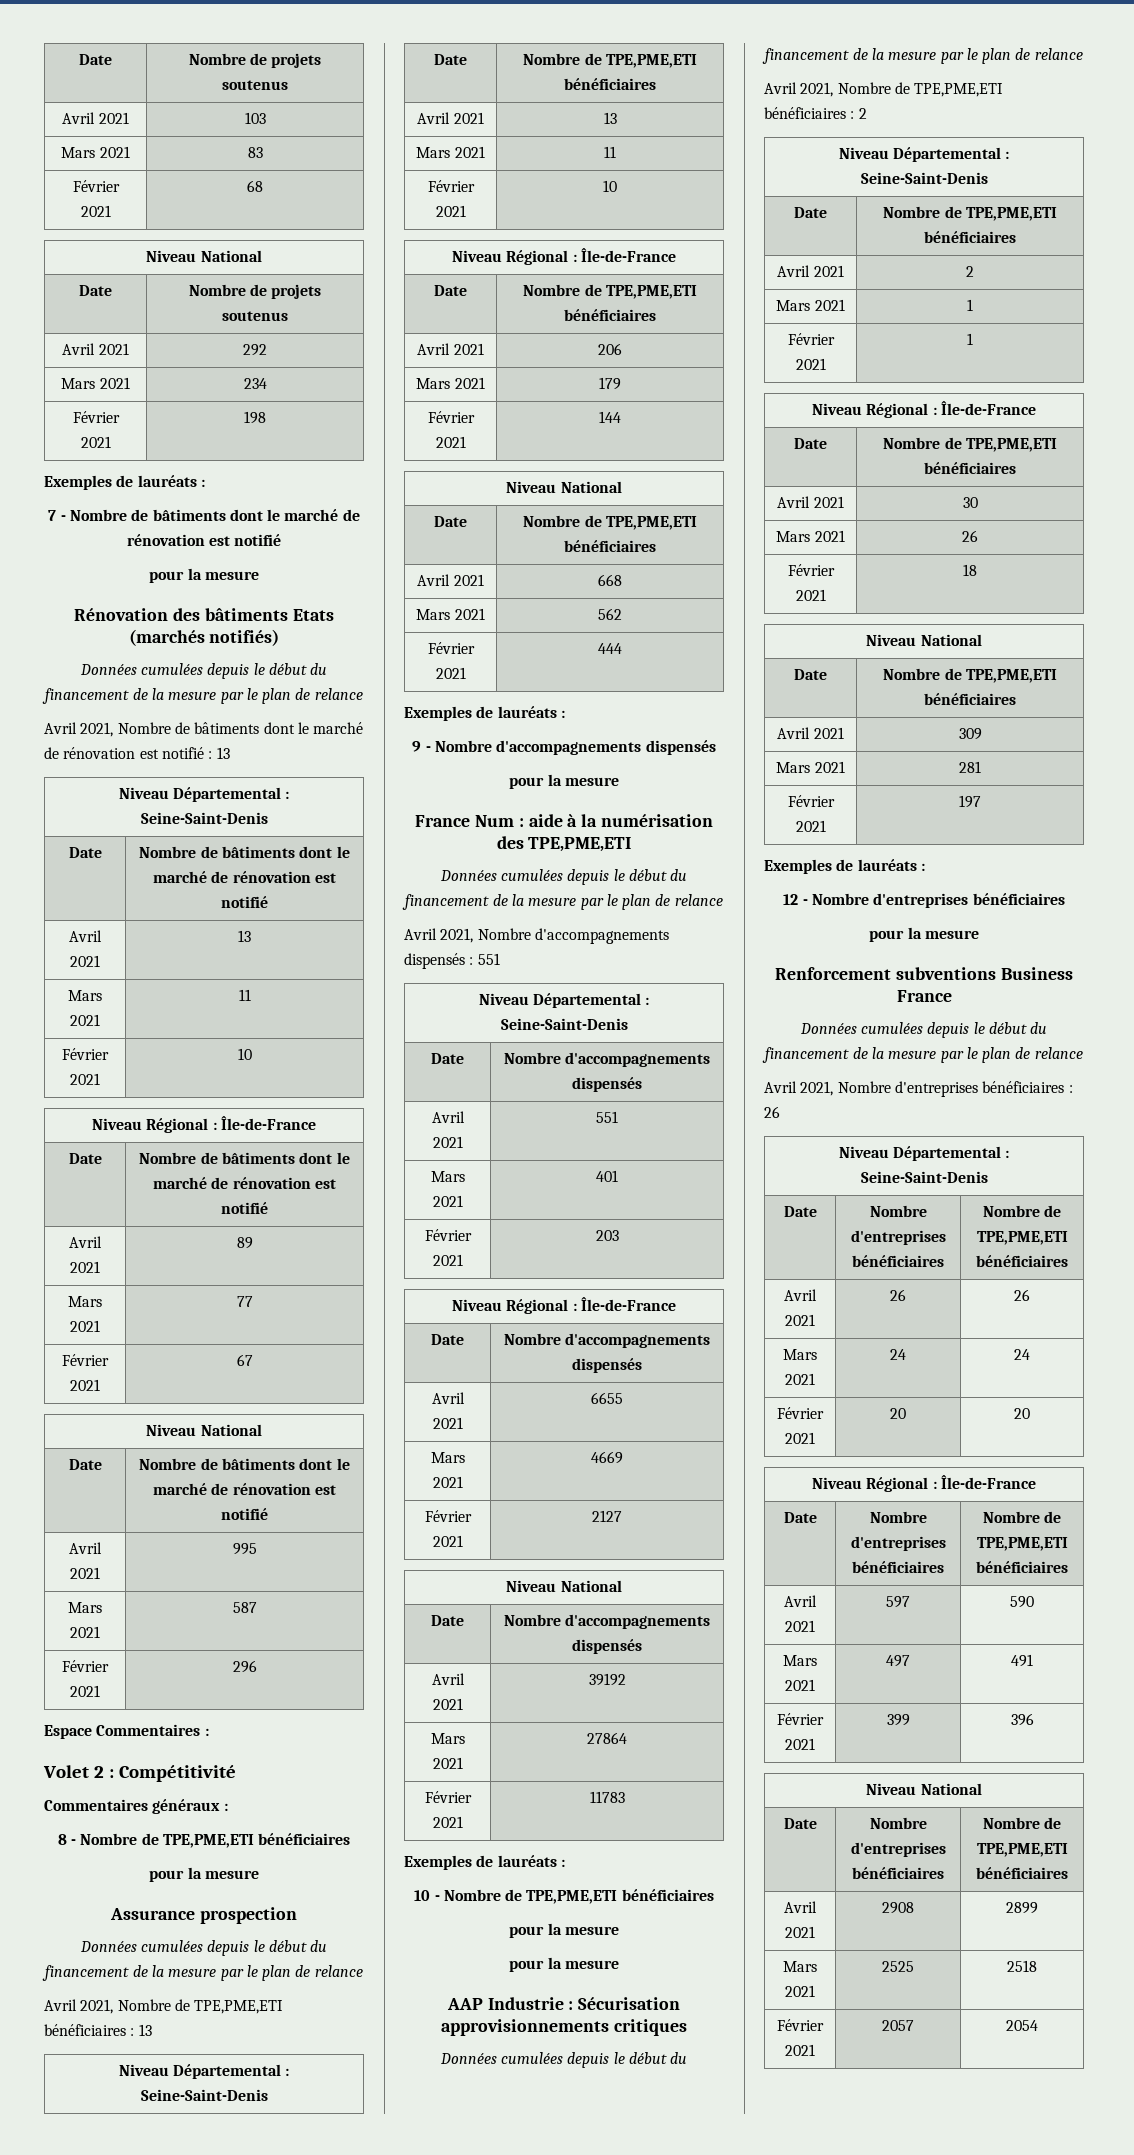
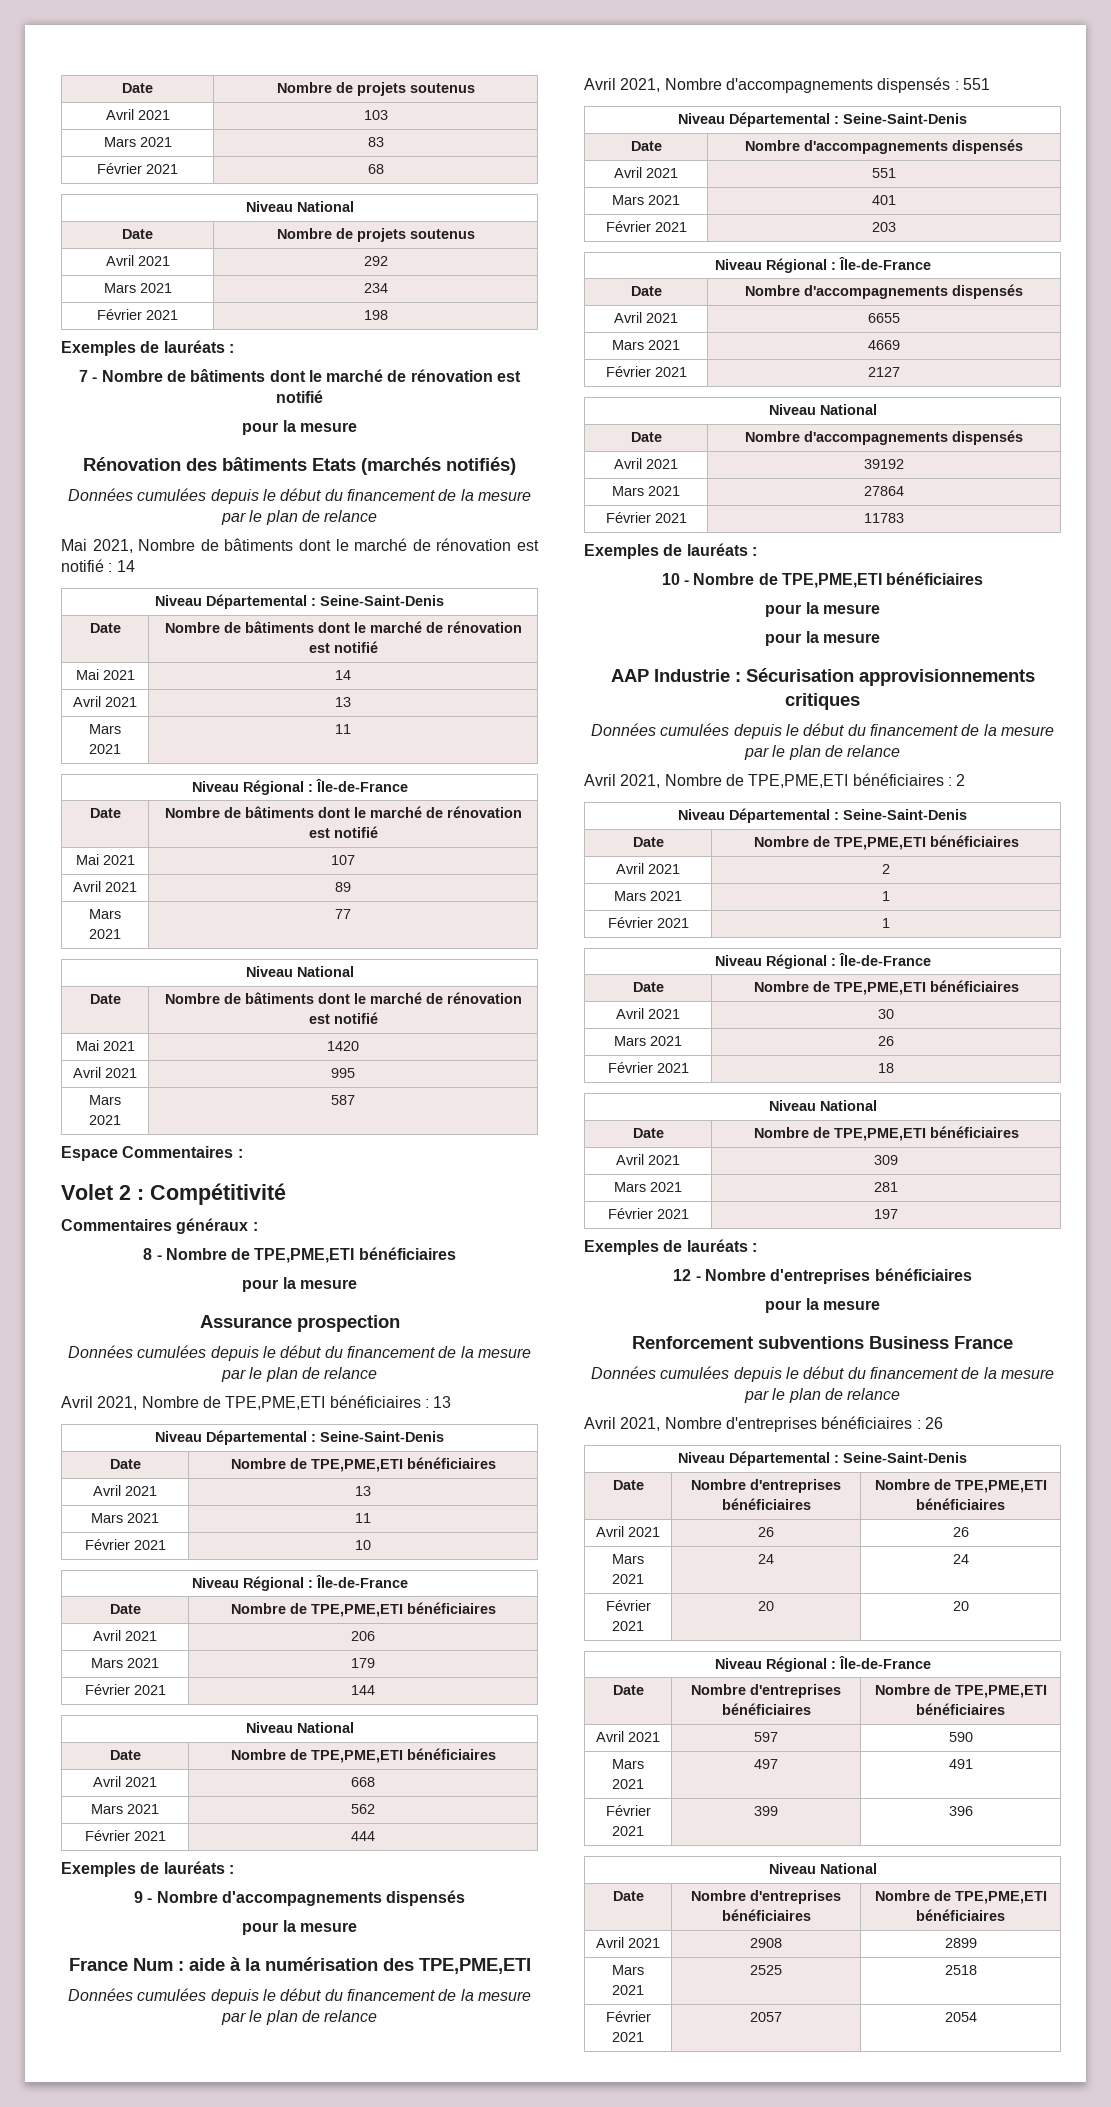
[44,722,77,734] Avril -> [61,539,87,551] Mai
[216,747,230,759] 13 -> [116,560,135,572] 14
[69,930,102,942] [70,955,100,967] [237,930,251,942] [68,990,102,1001] [70,1014,100,1026] [238,989,251,1001] [62,1048,109,1060] [70,1073,100,1085] [237,1048,252,1060] // Avril 2021 | 13 // Mars 2021 | 11 // Février 2021 | 10 -> [75,669,135,680] [335,670,351,680] [73,696,137,707] [335,697,351,707] [89,724,121,734] [89,744,121,754] [335,724,351,734] // Mai 2021 | 14 // Avril 2021 | 13 // Mars 2021 | 11
(268, 1208) none -> [75,854,135,865] [331,855,355,865] // Mai 2021 | 107
[62,1354,109,1366] [70,1379,100,1391] [236,1354,253,1366] // Février 2021 | 67 -> (351, 914) none
(268, 1514) none -> [75,1040,135,1051] [327,1041,359,1051] // Mai 2021 | 1420
[62,1660,109,1672] [70,1685,100,1697] [232,1660,257,1673] // Février 2021 | 296 -> (355, 1100) none

